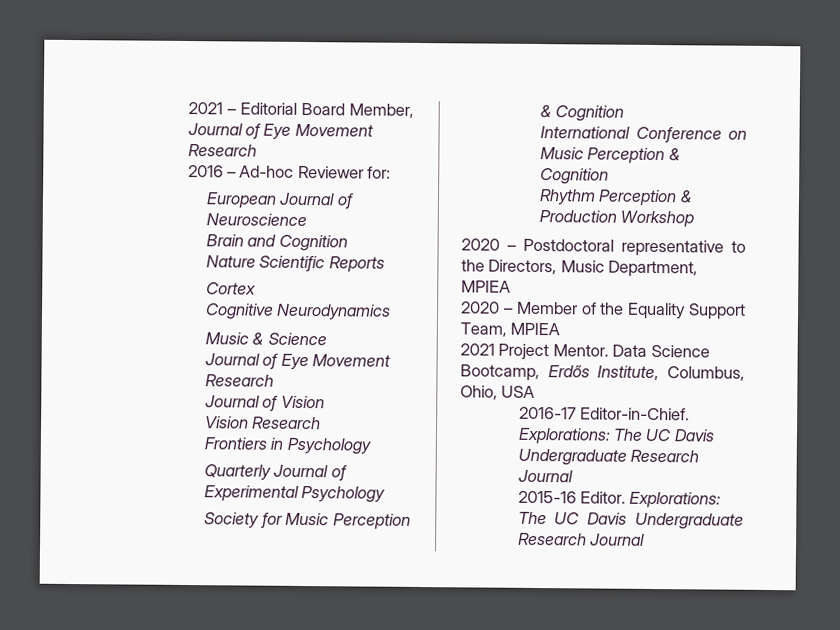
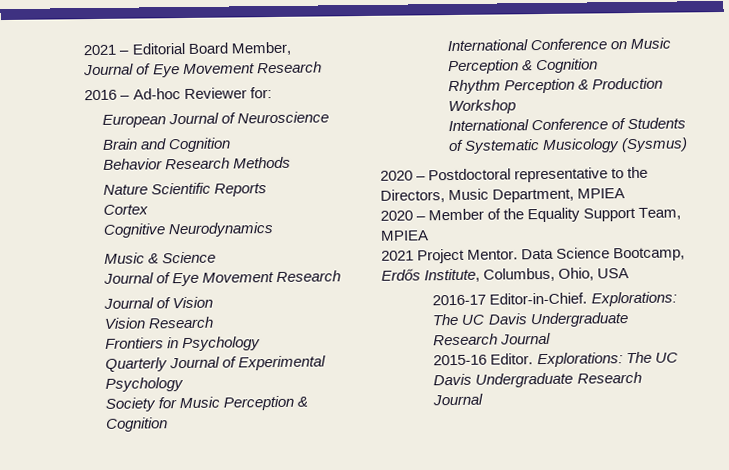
(348, 243) none -> [102,156,291,170] // Behavior Research Methods
(695, 219) none -> [447,117,686,132] [447,137,688,154] // International Conference of Students of Systematic Musicology (Sysmus)

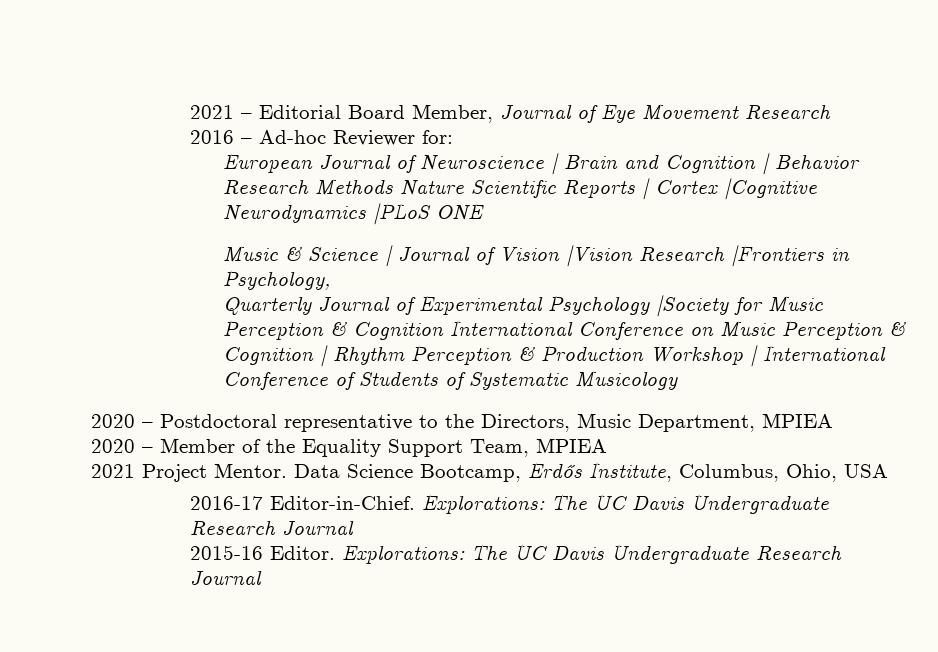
(329, 117) // -> [550,153,559,175] |
(231, 145) // -> [761,153,770,175] |
(291, 162) // -> (393, 187) none
(267, 190) // -> [641,178,650,200] |
[102,223,166,238] // Cognitive -> [723,178,817,200] |Cognitive
(274, 230) none -> [372,203,484,225] |PLoS ONE
[102,270,341,287] // Journal of Eye Movement Research // -> [384,245,393,267] |
[103,316,214,329] [104,336,261,352] // Vision Research // Frontiers in Psychology -> [565,245,850,267] [222,270,330,290] |Vision Research |Frontiers in Psychology,
[104,397,156,412] // Society -> [655,295,729,317] |Society
(168, 424) // -> (444, 331) none
(598, 66) // -> [319,345,328,367] |
(516, 107) // -> [749,345,758,367] |
[620,137,688,153] (Sysmus) -> (678, 380) none

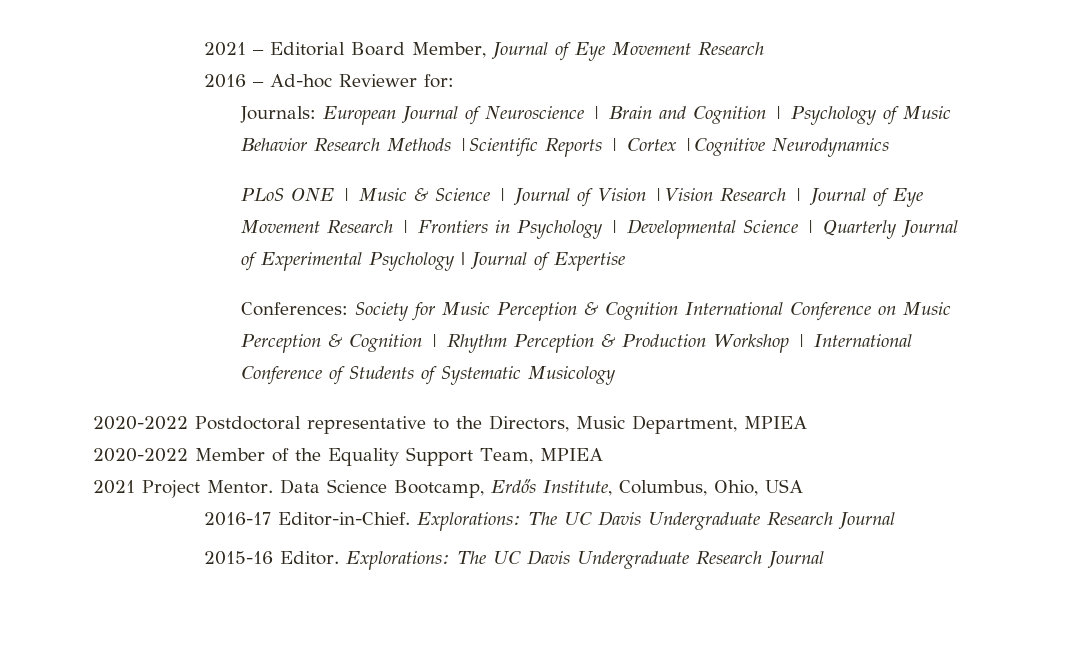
(453, 137) none -> [239,106,316,123] Journals:
(770, 164) none -> [790,106,951,125] Psychology of Music
[399,180,556,198] Nature Scientific -> [457,138,538,157] |Scientific
[372,203,431,225] |PLoS -> [240,188,284,201] // PLoS
(484, 211) // -> [340,188,352,201] |
[730,245,850,267] [222,270,330,290] |Frontiers in Psychology, // -> [792,188,923,207] [240,219,816,239] | Journal of Eye Movement Research | Frontiers in Psychology | Developmental Science |
[655,295,729,317] |Society -> [460,252,625,271] [240,302,409,321] | Journal of Expertise // Conferences: Society
[91,414,153,428] 2020 – -> [93,416,188,430] 2020-2022
[91,439,153,453] 2020 – -> [93,448,188,462] 2020-2022

